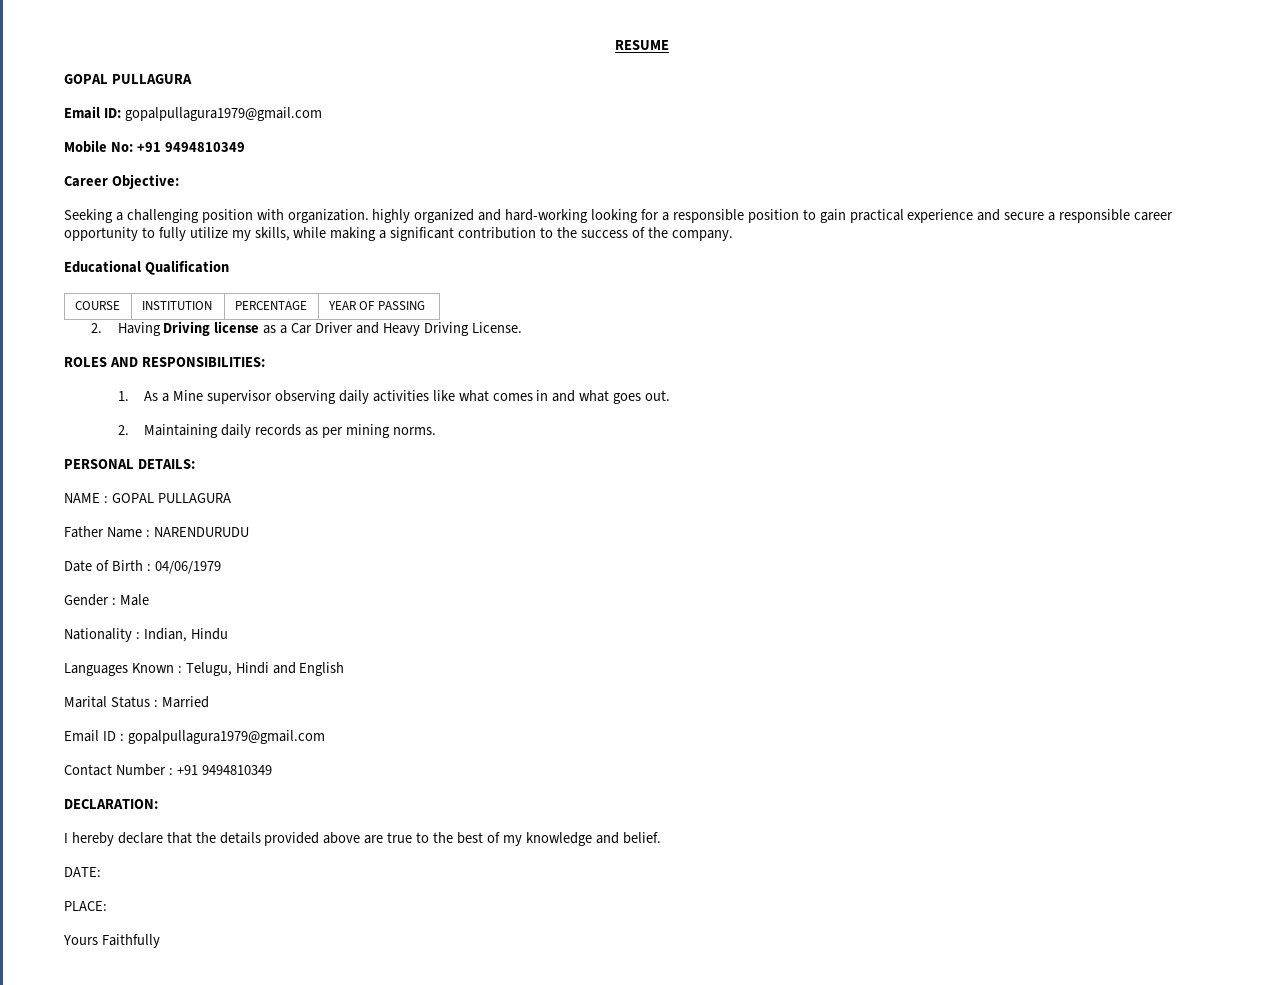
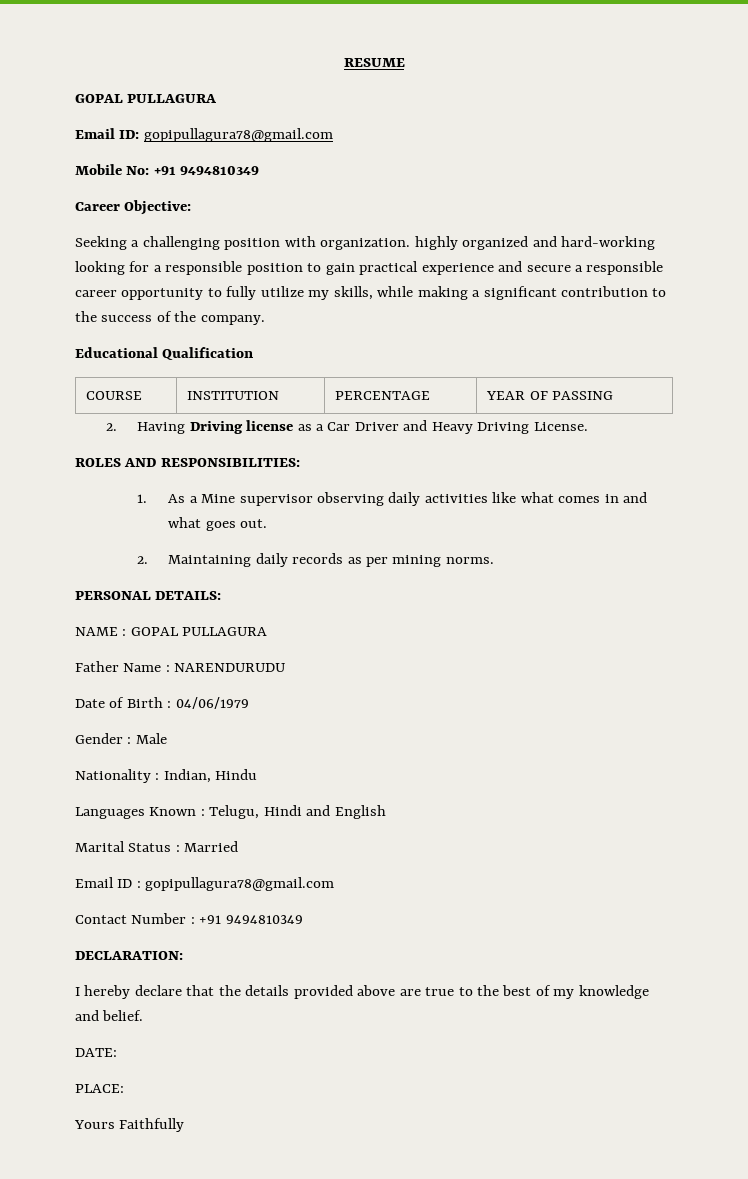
[124,107,322,121] gopalpullagura1979@gmail.com -> [143,128,333,142] gopipullagura78@gmail.com
[127,730,325,744] gopalpullagura1979@gmail.com -> [145,877,335,891] gopipullagura78@gmail.com

